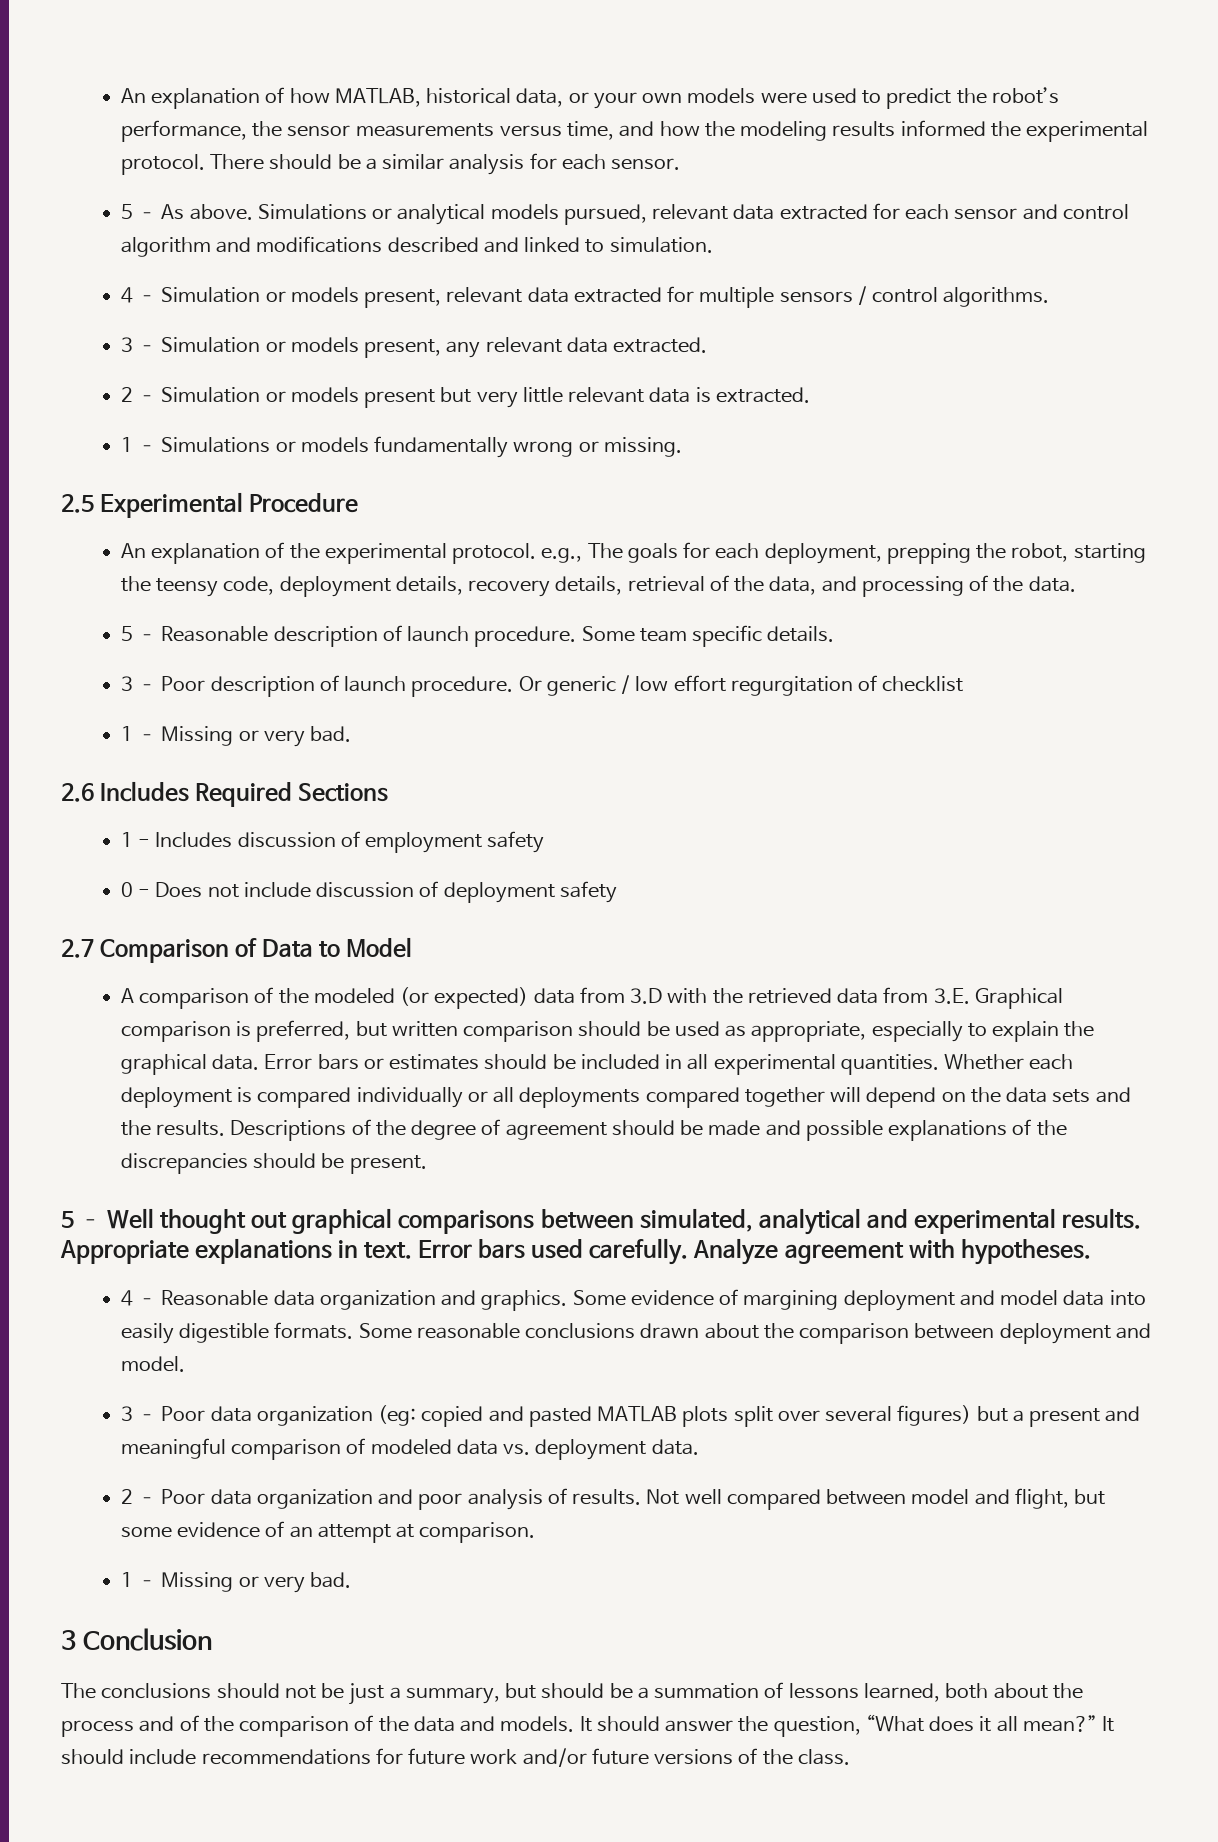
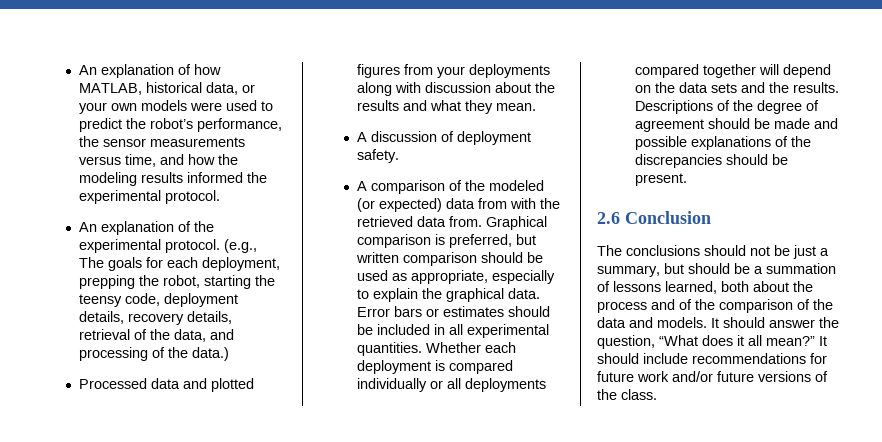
[209,153,681,175] [120,203,1129,225] [120,236,713,257] [120,286,1050,308] [120,337,708,358] [120,387,810,408] [120,436,682,458] [61,492,359,518] There should be a similar analysis for each sensor. // 5 – As above. Simulations or analytical models pursued, relevant data extracted for each sensor and control algorithm and modifications described and linked to simulation. // 4 – Simulation or models present, relevant data extracted for multiple sensors / control algorithms. // 3 – Simulation or models present, any relevant data extracted. // 2 – Simulation or models present but very little relevant data is extracted. // 1 – Simulations or models fundamentally wrong or missing. // 2.5 Experimental Procedure -> (220, 197) none
[541,548,583,563] e.g., -> [223,239,257,253] (e.g.,
[1028,576,1076,592] [120,625,835,647] [120,675,964,697] [120,726,352,747] [61,781,389,807] [120,831,545,853] [120,881,617,903] [61,937,413,963] data. // 5 – Reasonable description of launch procedure. Some team specific details. // 3 – Poor description of launch procedure. Or generic / low effort regurgitation of checklist // 1 – Missing or very bad. // 2.6 Includes Required Sections // 1 - Includes discussion of employment safety // 0 - Does not include discussion of deployment safety // 2.7 Comparison of Data to Model -> [191,347,229,361] [78,378,254,392] [356,64,550,78] [356,82,555,96] [356,100,536,114] [356,131,531,145] [356,149,399,163] data.) // Processed data and plotted figures from your deployments along with discussion about the results and what they mean. // A discussion of deployment safety.
[630,988,663,1004] 3.D -> (507, 203) none
[883,987,970,1004] from 3.E. -> [448,216,482,227] from.
[61,1208,1141,1235] [60,1238,1091,1265] [120,1289,1146,1311] [120,1322,1151,1344] [120,1356,185,1372] [120,1405,1141,1427] [120,1438,699,1460] [120,1488,1106,1510] [120,1521,536,1543] [120,1572,352,1593] [61,1630,76,1650] 5 – Well thought out graphical comparisons between simulated, analytical and experimental results. Appropriate explanations in text. Error bars used carefully. Analyze agreement with hypotheses. // 4 – Reasonable data organization and graphics. Some evidence of margining deployment and model data into easily digestible formats. Some reasonable conclusions drawn about the comparison between deployment and model. // 3 – Poor data organization (eg: copied and pasted MATLAB plots split over several figures) but a present and meaningful comparison of modeled data vs. deployment data. // 2 – Poor data organization and poor analysis of results. Not well compared between model and flight, but some evidence of an attempt at comparison. // 1 – Missing or very bad. // 3 -> [597,212,620,224] 2.6

